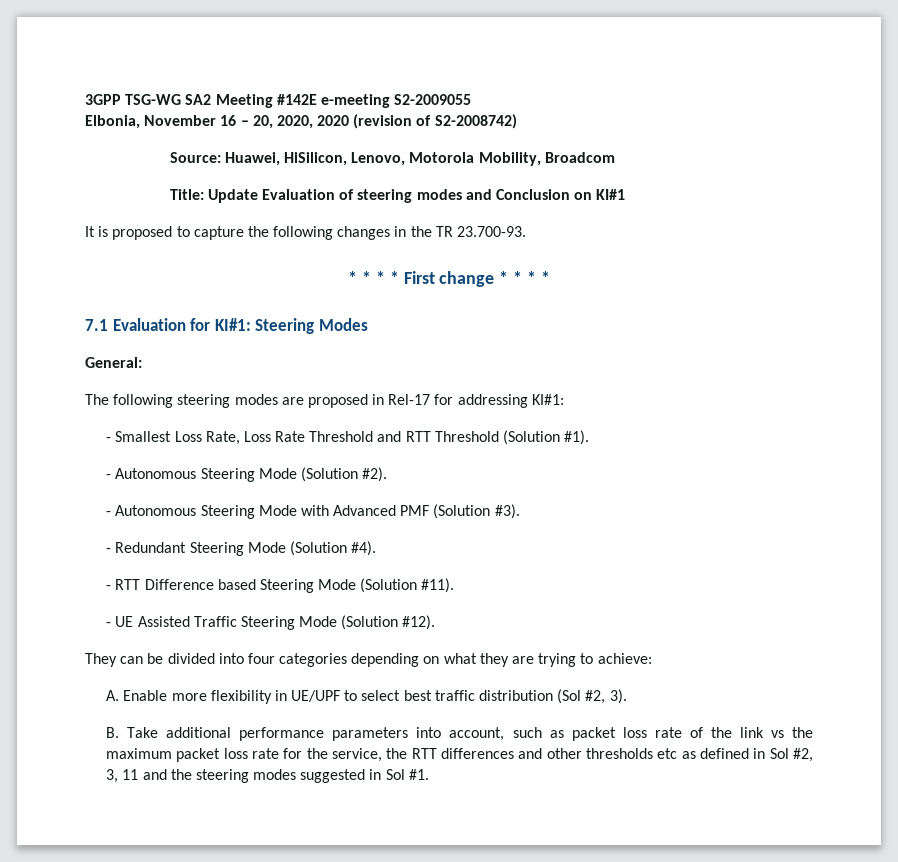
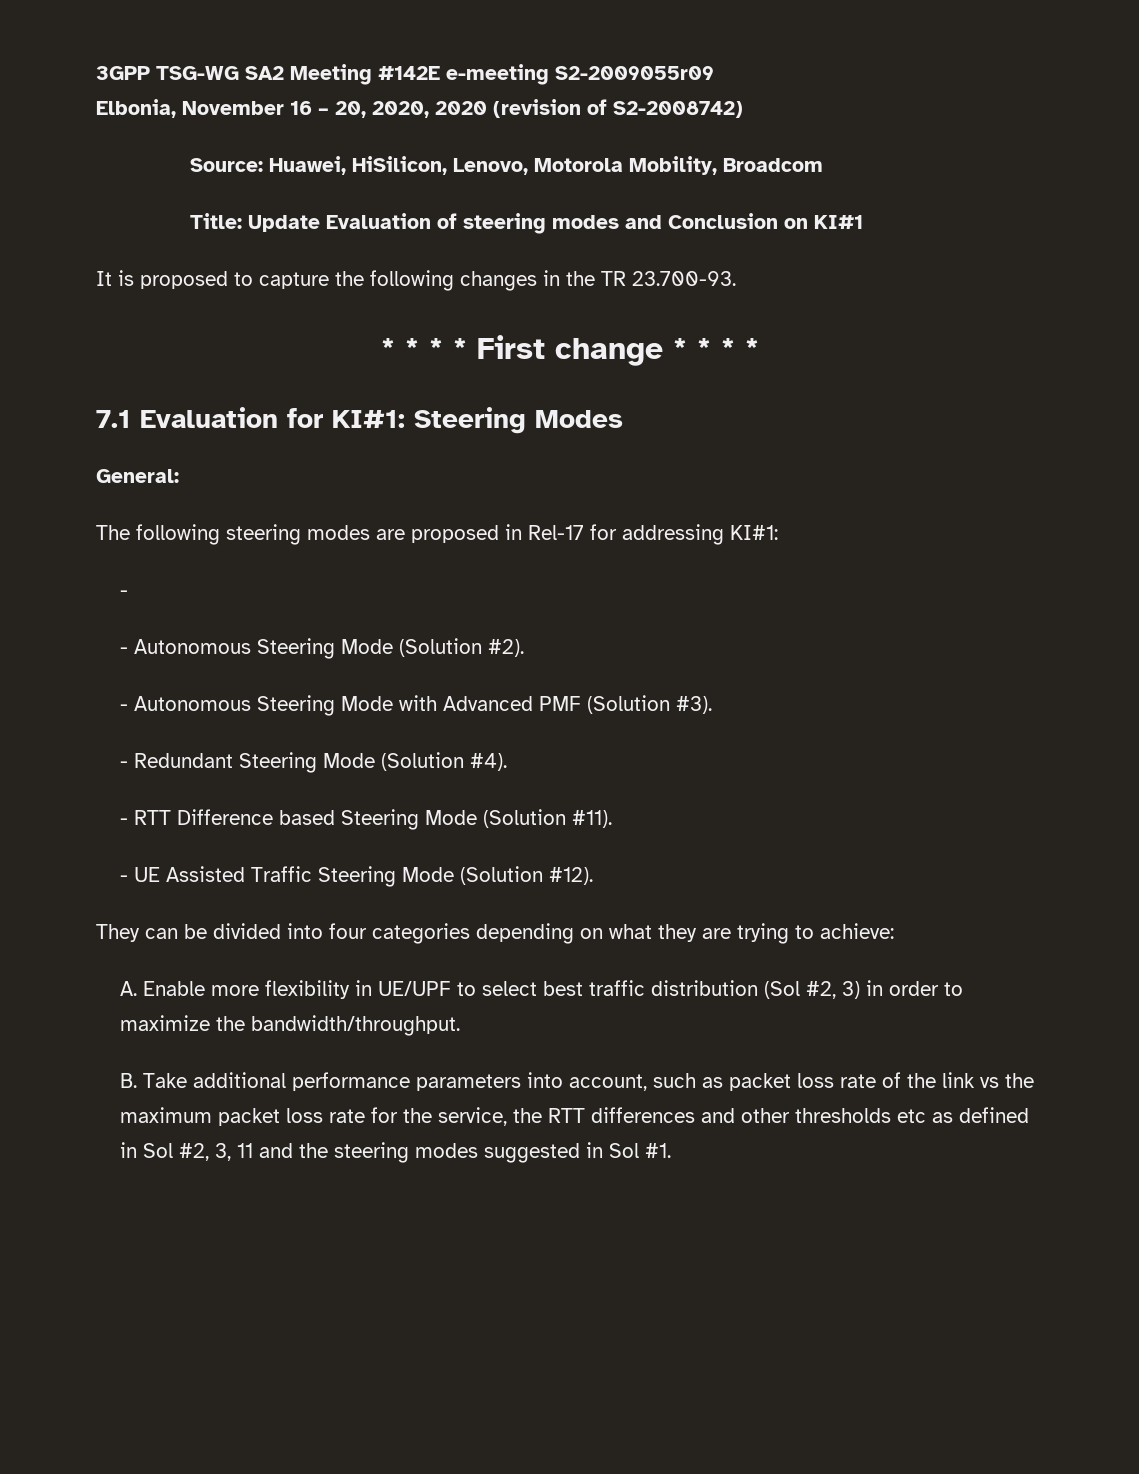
[394,94,472,105] S2-2009055 -> [555,66,714,80] S2-2009055r09
[115,430,590,445] Smallest Loss Rate, Loss Rate Threshold and RTT Threshold (Solution #1). -> (128, 593) none
[609,689,627,704] 3). -> [841,980,963,999] [119,1015,460,1036] 3) in order to maximize the bandwidth/throughput.

